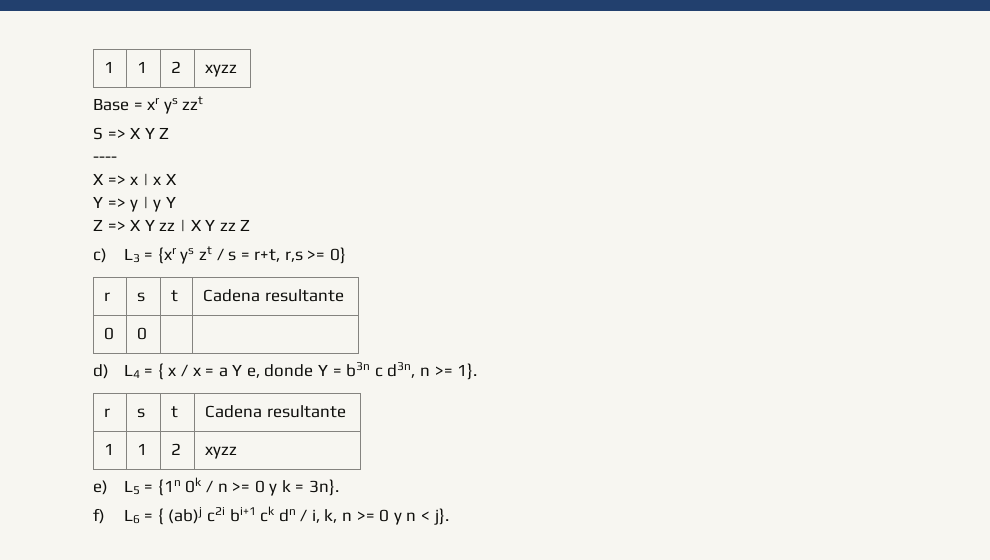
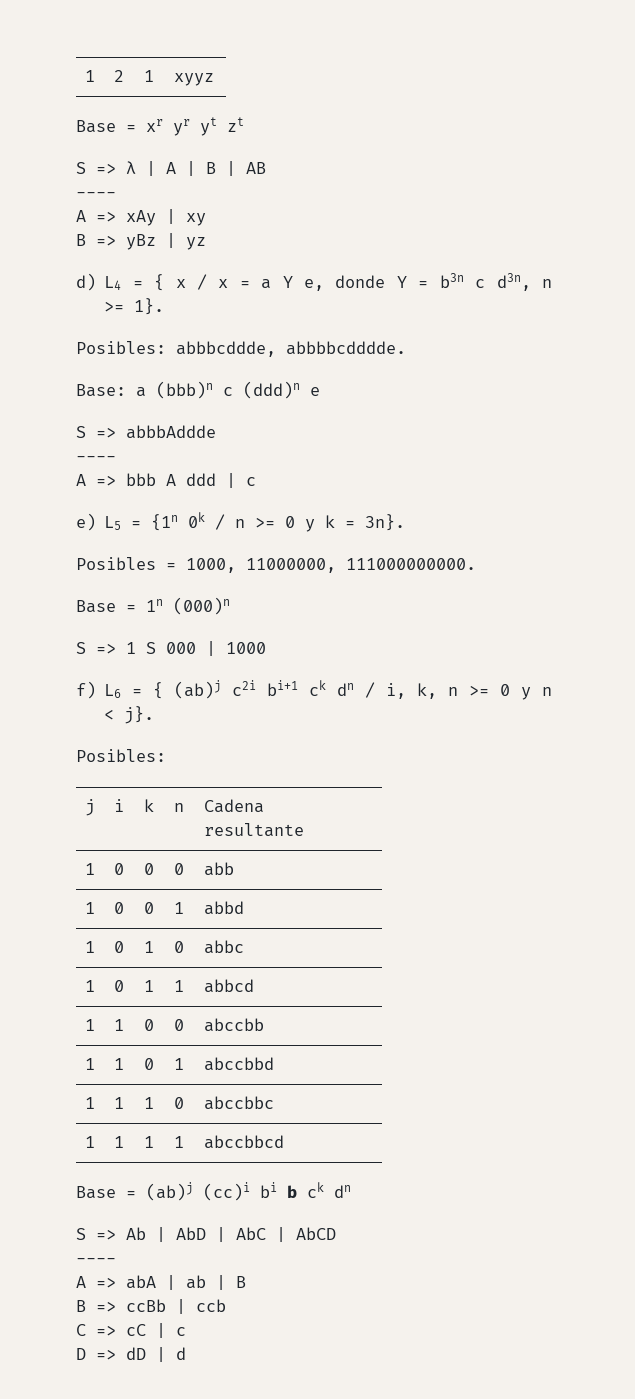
[104,61,115,73] [137,61,148,73] [171,61,182,73] [205,64,238,77] 1 | 1 | 2 | xyzz -> [85,70,96,82] [114,70,125,82] [144,70,155,82] [174,73,215,86] 1 | 2 | 1 | xyyz
[163,96,204,114] [93,127,170,140] [93,156,117,162] [93,173,177,186] [93,196,176,212] [93,219,251,232] [93,246,347,264] [104,292,111,301] [137,292,146,302] [171,290,179,302] [203,289,345,302] [104,327,115,340] [137,327,148,340] ys zzt // S => X Y Z // ---- // X => x | x X // Y => y | y Y // Z => X Y zz | X Y zz Z // c) L3 = {xr ys zt / s = r+t, r,s >= 0} // r | s | t | Cadena resultante // 0 | 0 | | -> [173,117,244,136] [76,161,266,176] [76,192,116,198] [76,209,206,226] [76,233,206,250] yr yt zt // S => λ | A | B | AB // ---- // A => xAy | xy // B => yBz | yz
[104,408,111,417] [137,408,146,418] [171,406,179,418] [205,405,347,418] [104,443,115,455] [137,443,148,455] [171,443,182,455] [205,446,238,459] // r | s | t | Cadena resultante // 1 | 1 | 2 | xyzz -> [76,341,406,357] [76,381,320,399] [76,425,216,439] [76,456,116,462] [76,473,256,488] // Posibles: abbbcddde, abbbbcdddde. // Base: a (bbb)n c (ddd)n e // S => abbbAddde // ---- // A => bbb A ddd | c
(340, 487) none -> [76,557,476,573] [76,597,230,615] [76,641,266,656] // Posibles = 1000, 11000000, 111000000000. // Base = 1n (000)n // S => 1 S 000 | 1000
(449, 516) none -> [76,749,166,762] [85,799,96,816] [114,799,125,812] [144,799,155,812] [174,803,185,812] [204,799,265,813] [204,823,305,837] [85,863,96,875] [114,863,125,875] [144,863,155,875] [174,863,185,875] [204,862,235,876] [85,902,96,914] [114,902,125,914] [144,902,155,914] [174,902,185,914] [204,901,245,915] [85,941,96,953] [114,941,125,953] [144,941,155,953] [174,941,185,953] [204,940,245,954] [85,980,96,992] [114,980,125,992] [144,980,155,992] [174,980,185,992] [204,979,255,993] [85,1019,96,1031] [114,1019,125,1031] [144,1019,155,1031] [174,1019,185,1031] [204,1018,265,1032] [85,1058,96,1070] [114,1058,125,1070] [144,1058,155,1070] [174,1058,185,1070] [204,1057,275,1071] [85,1097,96,1109] [114,1097,125,1109] [144,1097,155,1109] [174,1097,185,1109] [204,1096,275,1110] [85,1136,96,1148] [114,1136,125,1148] [144,1136,155,1148] [174,1136,185,1148] [204,1135,285,1149] [76,1182,351,1201] [76,1227,336,1242] [76,1258,116,1264] [76,1275,246,1290] [76,1299,226,1314] [76,1323,186,1338] [76,1347,186,1362] // Posibles: // j | i | k | n | Cadena resultante // 1 | 0 | 0 | 0 | abb // 1 | 0 | 0 | 1 | abbd // 1 | 0 | 1 | 0 | abbc // 1 | 0 | 1 | 1 | abbcd // 1 | 1 | 0 | 0 | abccbb // 1 | 1 | 0 | 1 | abccbbd // 1 | 1 | 1 | 0 | abccbbc // 1 | 1 | 1 | 1 | abccbbcd // Base = (ab)j (cc)i bi b ck dn // S => Ab | AbD | AbC | AbCD // ---- // A => abA | ab | B // B => ccBb | ccb // C => cC | c // D => dD | d

